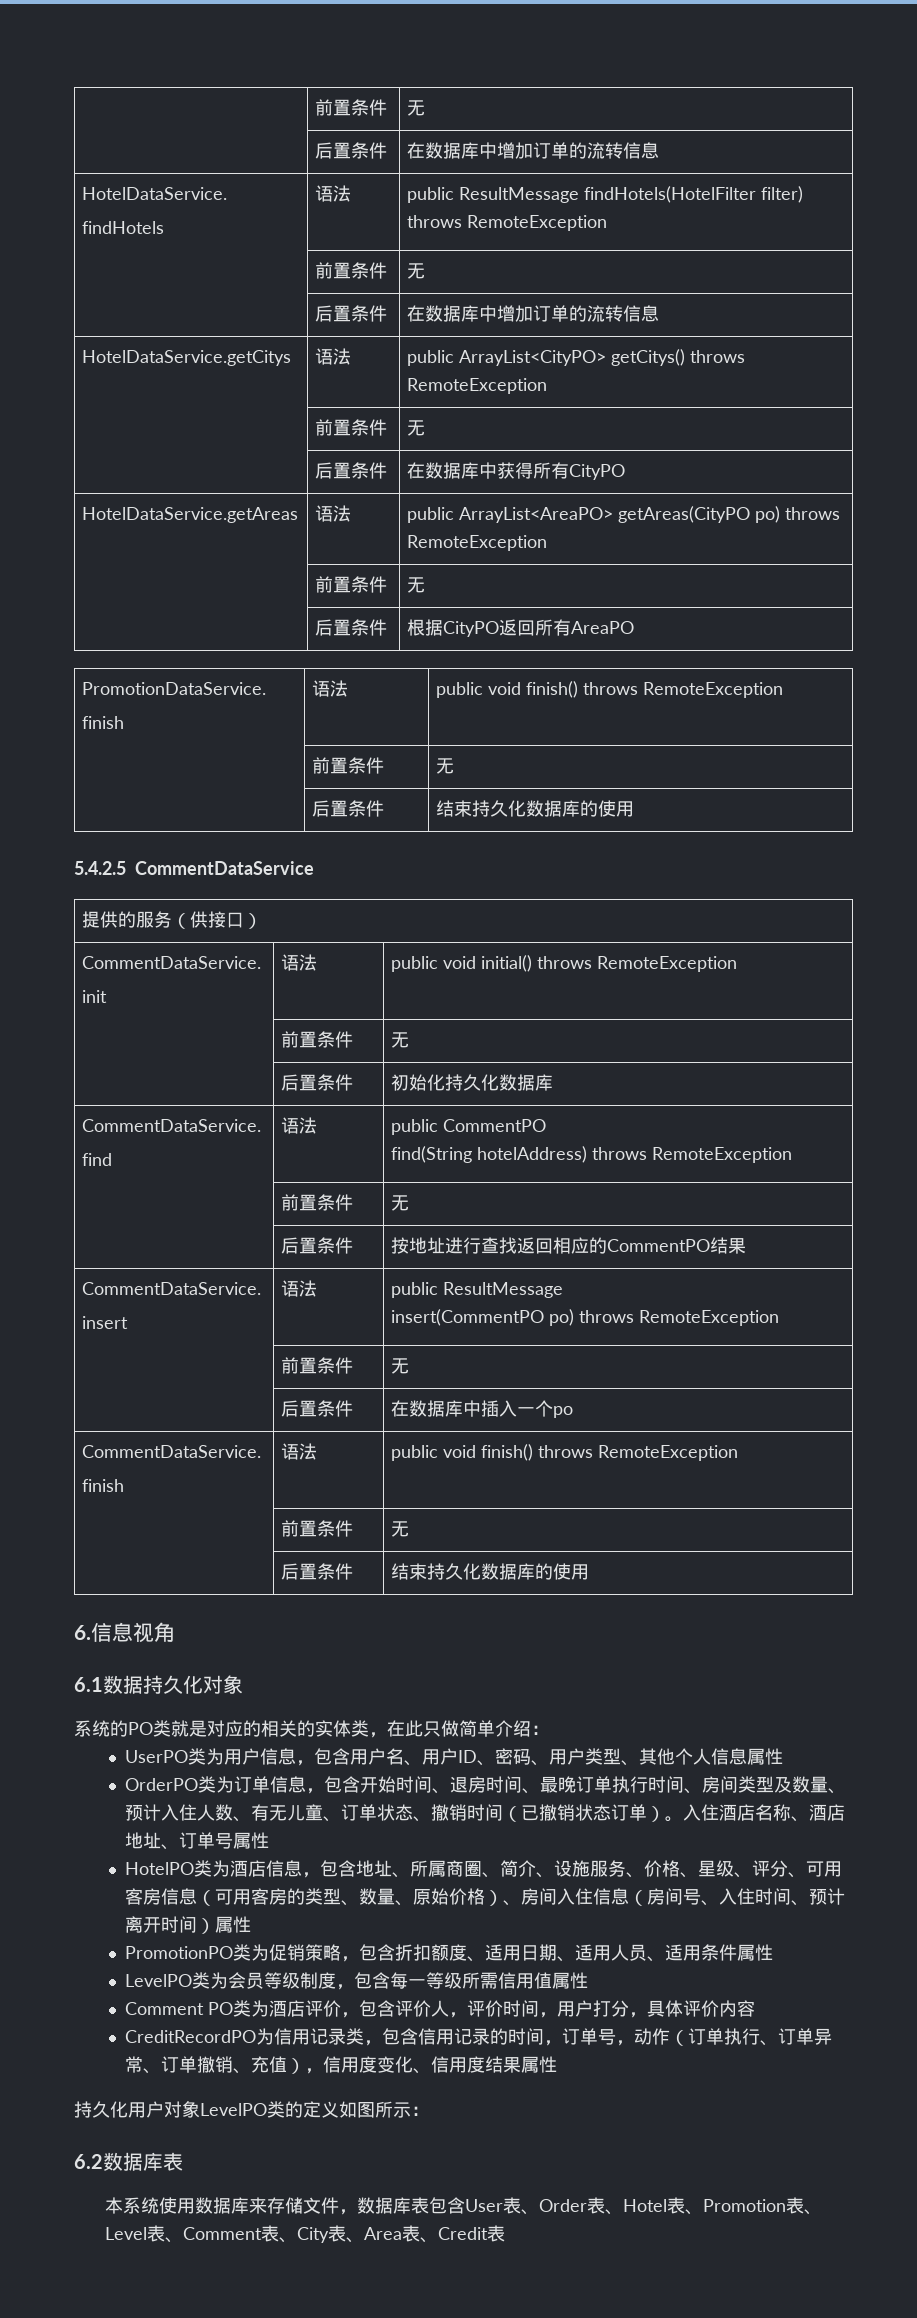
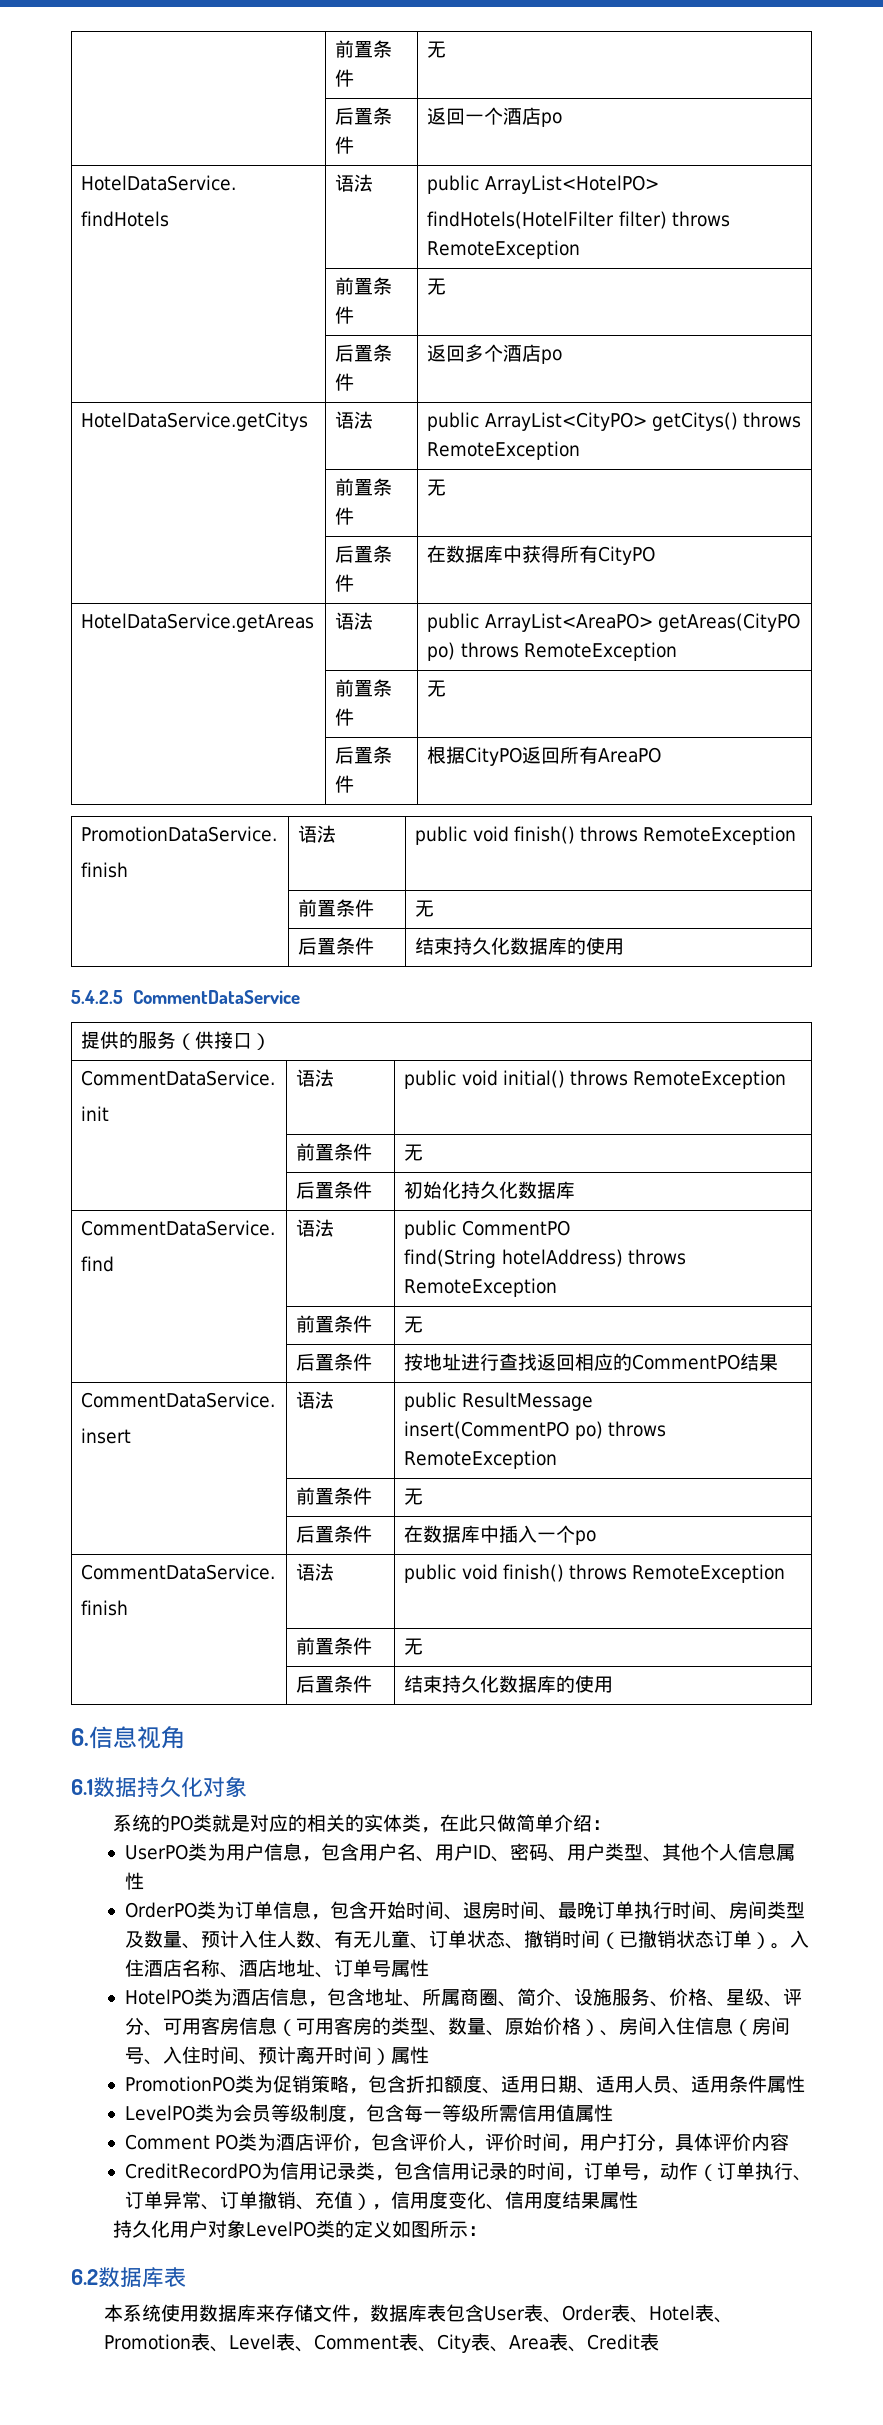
[315,99,388,116] [407,100,426,116] [315,142,388,159] [407,142,660,159] | 前置条件 | 无 // | 后置条件 | 在数据库中增加订单的流转信息 -> [335,40,393,58] [335,69,355,87] [427,41,447,58] [335,107,393,125] [335,136,355,154] [427,107,563,127] | 前置条件 | 无 // | 后置条件 | 返回一个酒店po
[459,187,580,203] ResultMessage -> [484,175,659,194] ArrayList<HotelPO> //
[407,305,660,322] 在数据库中增加订单的流转信息 -> [427,344,563,364] 返回多个酒店po

